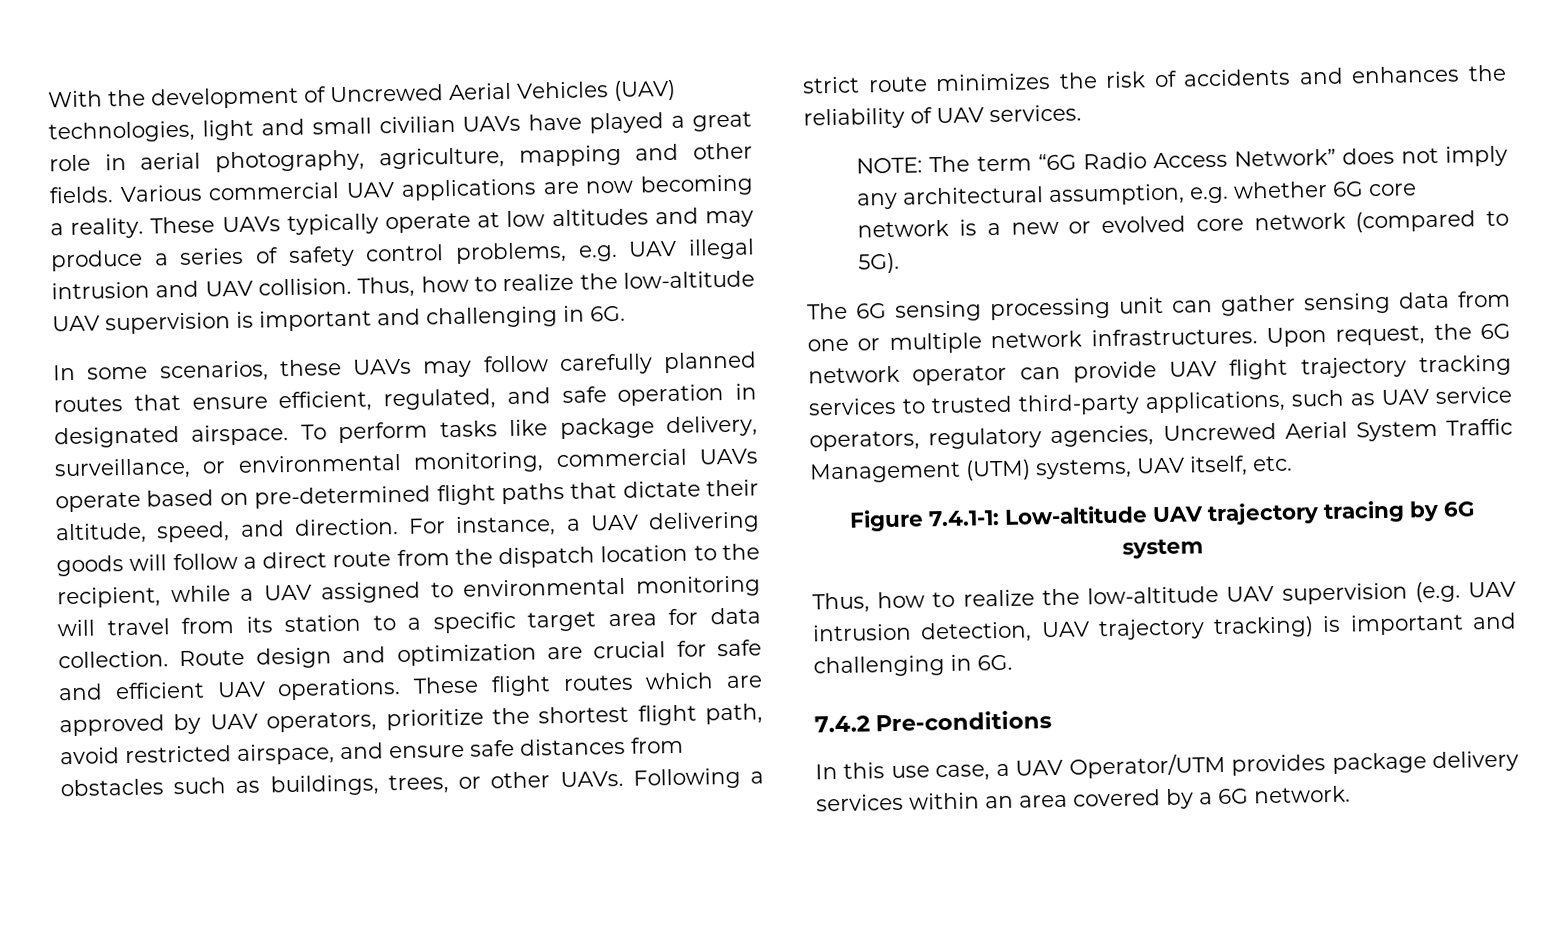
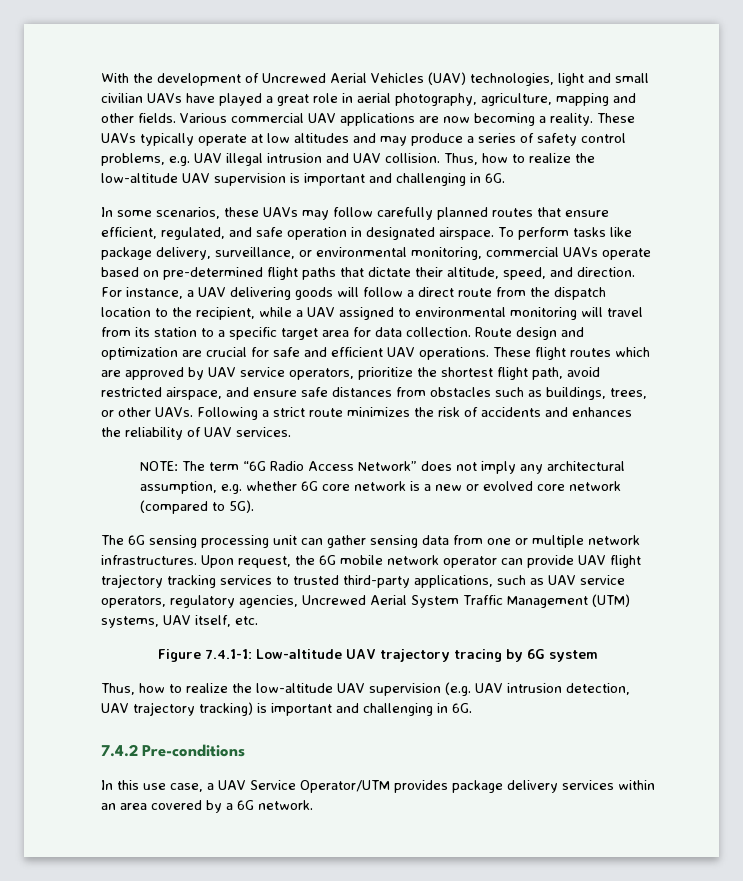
(258, 721) none -> [240,367,285,377] service
(1511, 331) none -> [340,555,383,565] mobile
(1064, 767) none -> [250,780,296,790] Service

